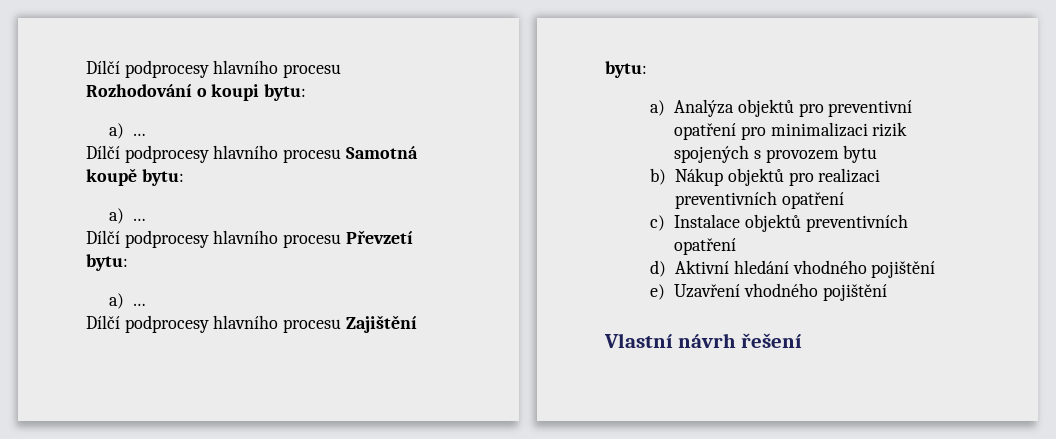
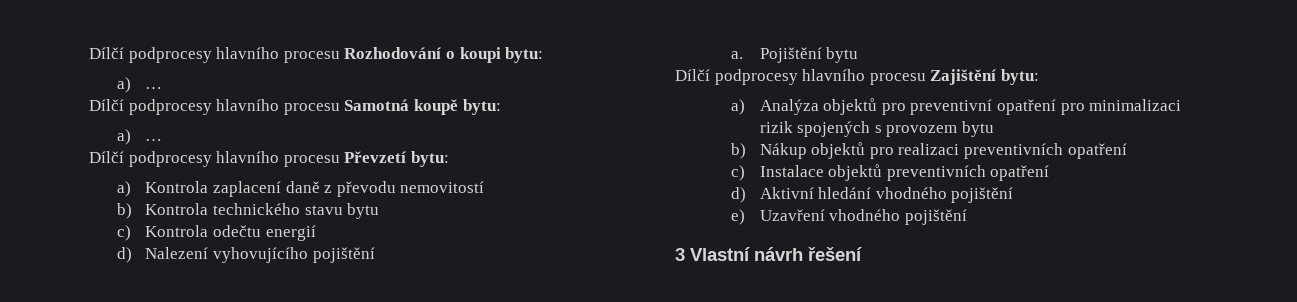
[132,303,147,306] … -> [145,181,485,197] [117,203,380,219] [117,225,316,241] [117,247,375,263] [731,47,859,63] Kontrola zaplacení daně z převodu nemovitostí // b) Kontrola technického stavu bytu // c) Kontrola odečtu energií // d) Nalezení vyhovujícího pojištění // a. Pojištění bytu
(887, 292) none -> [675,248,685,261] 3

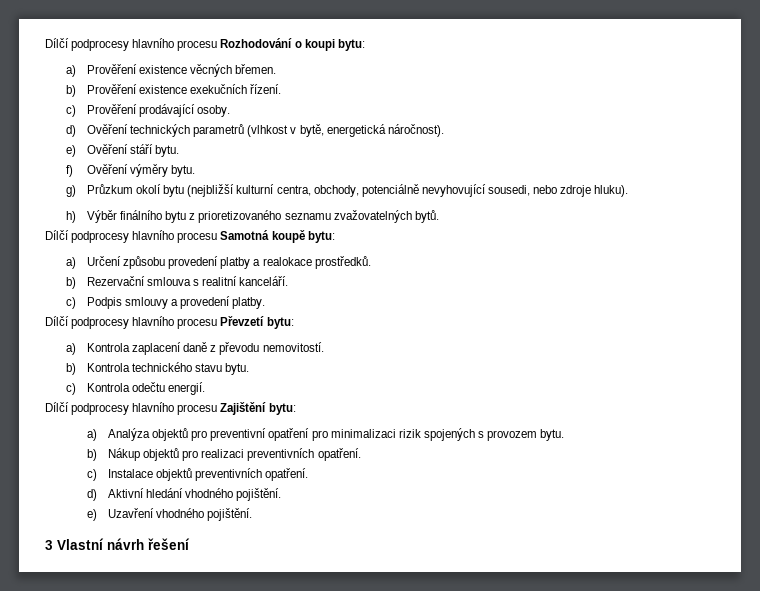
[145,87,163,89] … -> [87,64,277,77] [66,84,282,97] [66,104,231,117] [66,124,444,137] [66,144,180,157] [66,164,196,177] [66,184,629,197] [66,210,439,223] Prověření existence věcných břemen. // b) Prověření existence exekučních řízení. // c) Prověření prodávající osoby. // d) Ověření technických parametrů (vlhkost v bytě, energetická náročnost). // e) Ověření stáří bytu. // f) Ověření výměry bytu. // g) Průzkum okolí bytu (nejbližší kulturní centra, obchody, potenciálně nevyhovující sousedi, nebo zdroje hluku). // h) Výběr finálního bytu z prioretizovaného seznamu zvažovatelných bytů.
[145,139,163,141] … -> [87,256,371,269] [66,276,289,289] [66,296,266,309] Určení způsobu provedení platby a realokace prostředků. // b) Rezervační smlouva s realitní kanceláří. // c) Podpis smlouvy a provedení platby.
[400,181,485,193] nemovitostí -> [262,342,324,352] nemovitostí.
[347,203,380,219] bytu -> [225,363,250,375] bytu.
[265,225,316,241] [117,247,375,263] [731,47,859,63] energií // d) Nalezení vyhovujícího pojištění // a. Pojištění bytu -> [168,382,206,395] energií.
[962,121,995,137] bytu -> [540,429,565,441] bytu.
[1067,143,1127,159] opatření -> [317,448,361,461] opatření.
[990,165,1050,181] opatření -> [265,468,309,481] opatření.
[951,187,1014,203] pojištění -> [236,488,282,501] pojištění.
[904,209,967,225] pojištění -> [207,508,253,521] pojištění.

